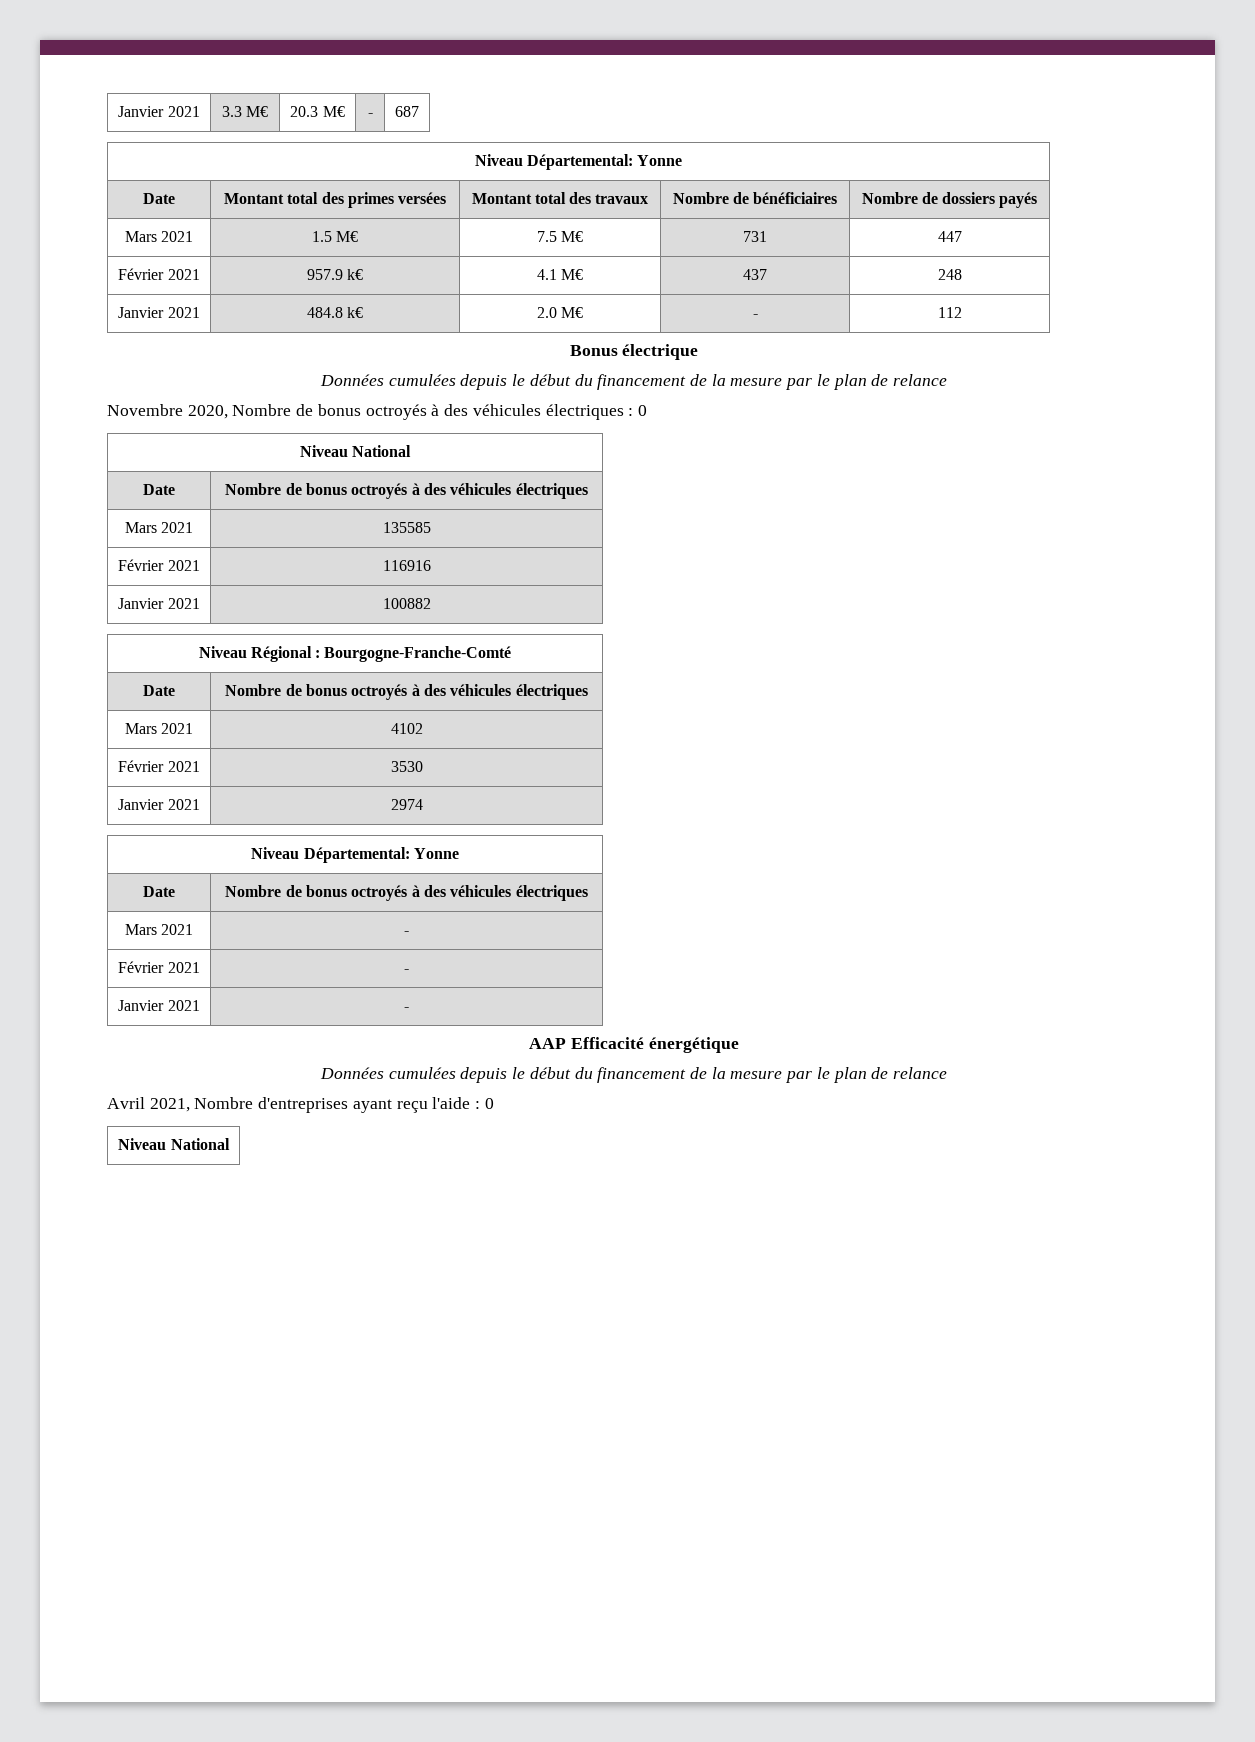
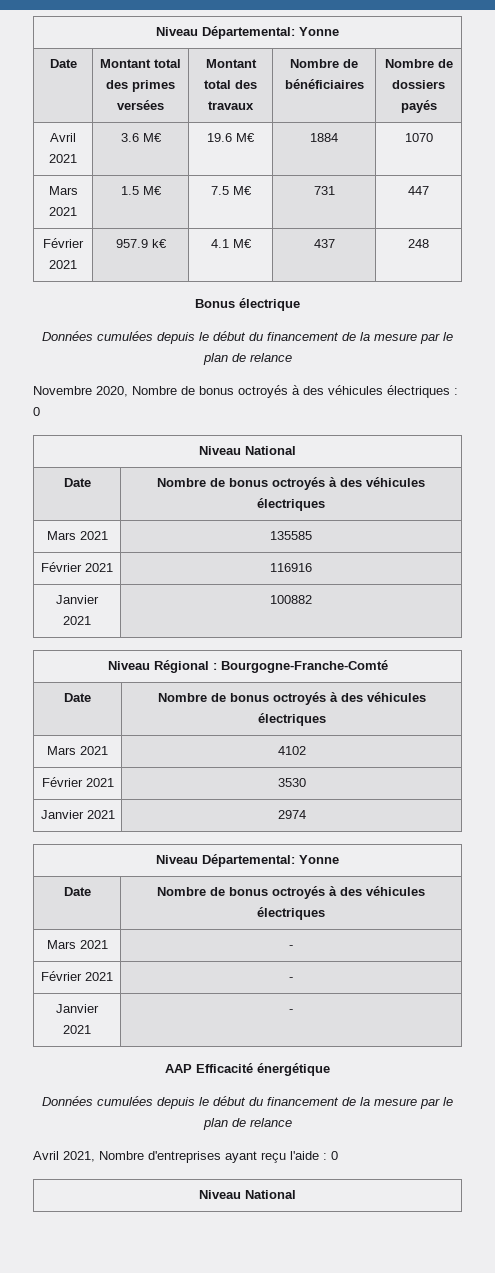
[118,106,200,117] [221,106,269,117] [290,106,345,117] [367,113,373,117] [395,106,419,117] Janvier 2021 | 3.3 M€ | 20.3 M€ | - | 687 // -> (156, 31) none
(1038, 200) none -> [50,133,76,142] [49,154,77,163] [120,133,162,142] [207,133,255,142] [310,133,338,142] [404,133,433,142] // Avril 2021 | 3.6 M€ | 19.6 M€ | 1884 | 1070
[118,307,200,318] [306,307,364,318] [536,307,584,318] [752,314,758,318] [937,307,962,318] // Janvier 2021 | 484.8 k€ | 2.0 M€ | - | 112 -> (429, 243) none

